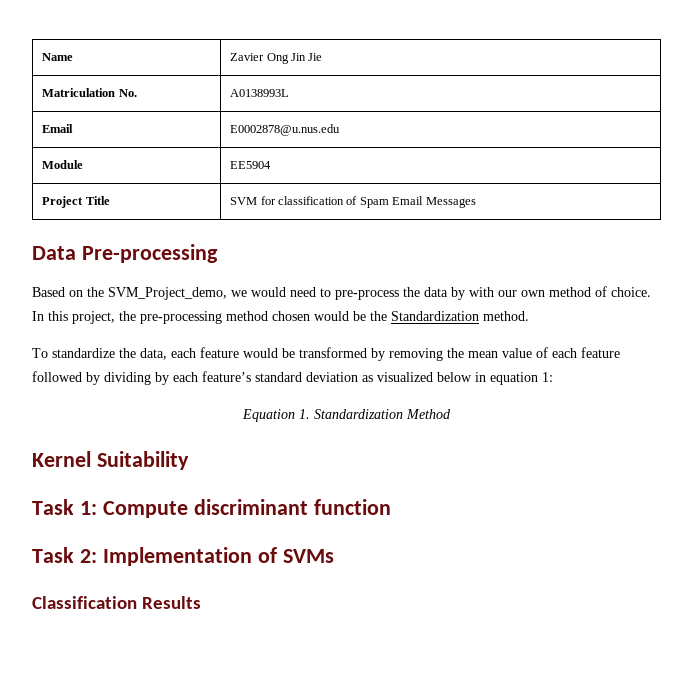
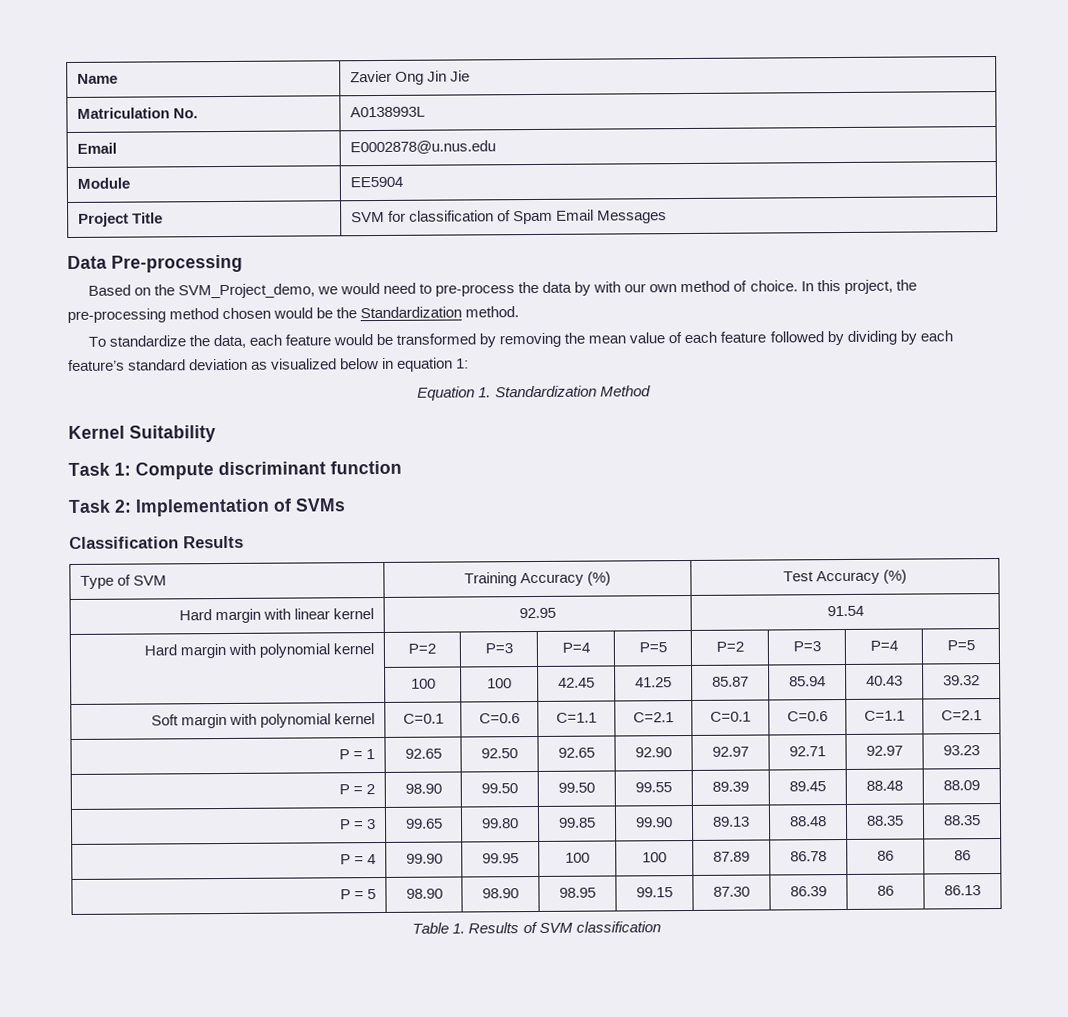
(202, 602) none -> [79,574,168,589] [463,571,612,587] [782,569,908,585] [178,608,375,624] [519,607,556,619] [826,605,864,617] [143,643,375,659] [408,643,436,654] [484,643,513,654] [561,642,590,653] [638,642,667,653] [715,641,744,652] [792,641,821,652] [869,640,898,651] [946,640,975,651] [410,678,436,689] [487,678,512,689] [558,677,595,688] [634,677,672,688] [711,676,749,687] [788,676,826,687] [865,675,903,686] [942,675,980,686] [150,713,376,729] [402,713,444,724] [479,713,520,724] [556,712,597,723] [632,712,674,723] [709,711,751,722] [786,711,828,722] [863,710,905,721] [940,710,982,721] [338,749,376,760] [404,748,442,759] [481,748,518,759] [558,747,595,758] [634,747,672,758] [711,746,749,757] [788,746,826,757] [865,745,903,756] [942,745,980,756] [338,784,376,795] [404,783,442,794] [481,783,518,794] [558,782,595,793] [634,782,672,793] [711,781,749,792] [788,781,826,792] [865,780,903,791] [942,780,980,791] [339,819,377,830] [405,818,443,829] [481,818,519,829] [558,817,596,828] [634,817,673,828] [711,816,750,827] [788,816,827,827] [865,815,904,826] [942,815,981,826] [339,854,377,865] [405,853,443,864] [482,853,519,864] [565,852,590,863] [641,852,667,863] [712,851,750,862] [789,851,827,862] [876,850,894,861] [953,850,971,861] [339,889,377,900] [405,888,443,899] [482,888,519,899] [559,887,596,898] [635,887,673,898] [712,886,750,897] [789,886,827,897] [876,885,894,896] [943,885,981,896] [412,921,661,934] // Type of SVM | Training Accuracy (%) | Test Accuracy (%) // Hard margin with linear kernel | 92.95 | 91.54 // Hard margin with polynomial kernel | P=2 | P=3 | P=4 | P=5 | P=2 | P=3 | P=4 | P=5 // | 100 | 100 | 42.45 | 41.25 | 85.87 | 85.94 | 40.43 | 39.32 // Soft margin with polynomial kernel | C=0.1 | C=0.6 | C=1.1 | C=2.1 | C=0.1 | C=0.6 | C=1.1 | C=2.1 // P = 1 | 92.65 | 92.50 | 92.65 | 92.90 | 92.97 | 92.71 | 92.97 | 93.23 // P = 2 | 98.90 | 99.50 | 99.50 | 99.55 | 89.39 | 89.45 | 88.48 | 88.09 // P = 3 | 99.65 | 99.80 | 99.85 | 99.90 | 89.13 | 88.48 | 88.35 | 88.35 // P = 4 | 99.90 | 99.95 | 100 | 100 | 87.89 | 86.78 | 86 | 86 // P = 5 | 98.90 | 98.90 | 98.95 | 99.15 | 87.30 | 86.39 | 86 | 86.13 // Table 1. Results of SVM classification

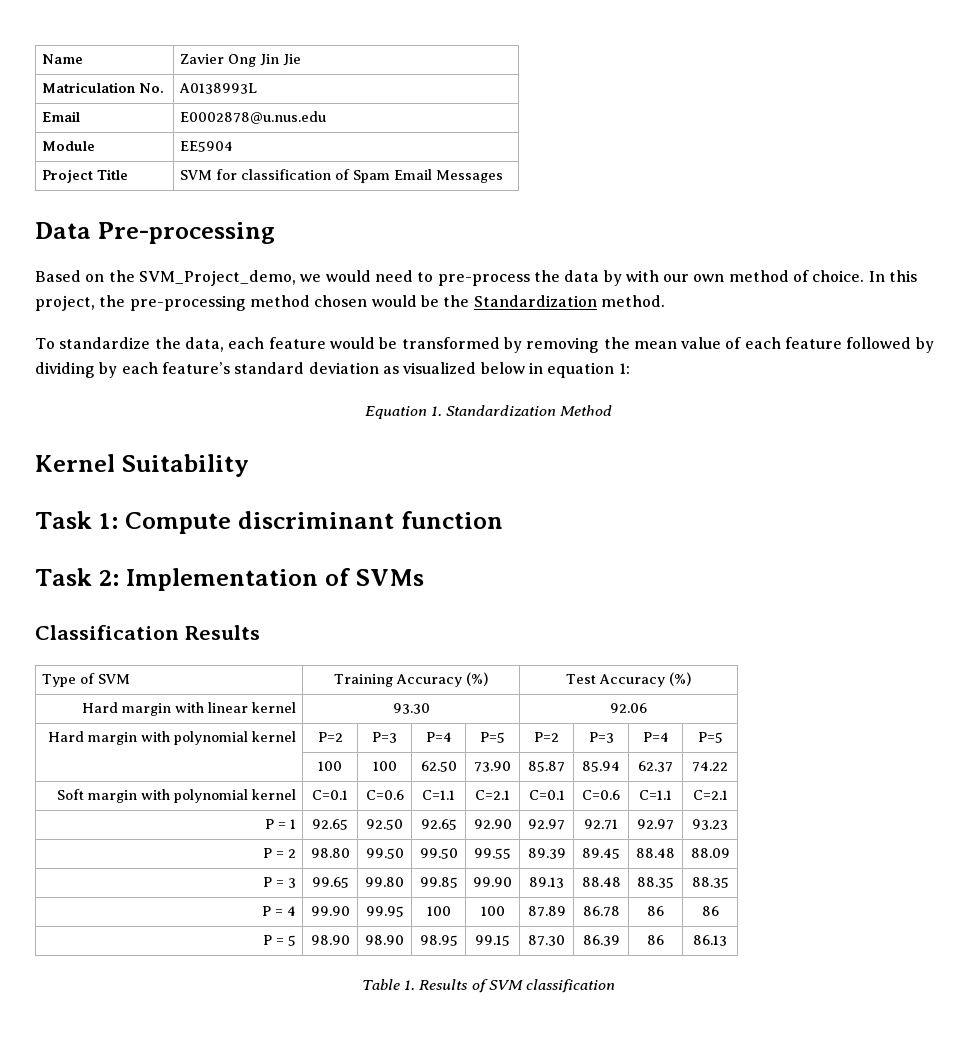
[519,607,556,619] [826,605,864,617] 92.95 | 91.54 -> [392,703,430,714] [610,703,647,713] 93.30 | 92.06
[558,677,595,688] [634,677,672,688] 42.45 | 41.25 -> [420,761,457,772] [474,761,511,772] 62.50 | 73.90
[865,675,903,686] [942,675,980,686] 40.43 | 39.32 -> [638,761,673,772] [692,761,728,772] 62.37 | 74.22
[404,783,442,794] 98.90 -> [310,848,350,858] 98.80

